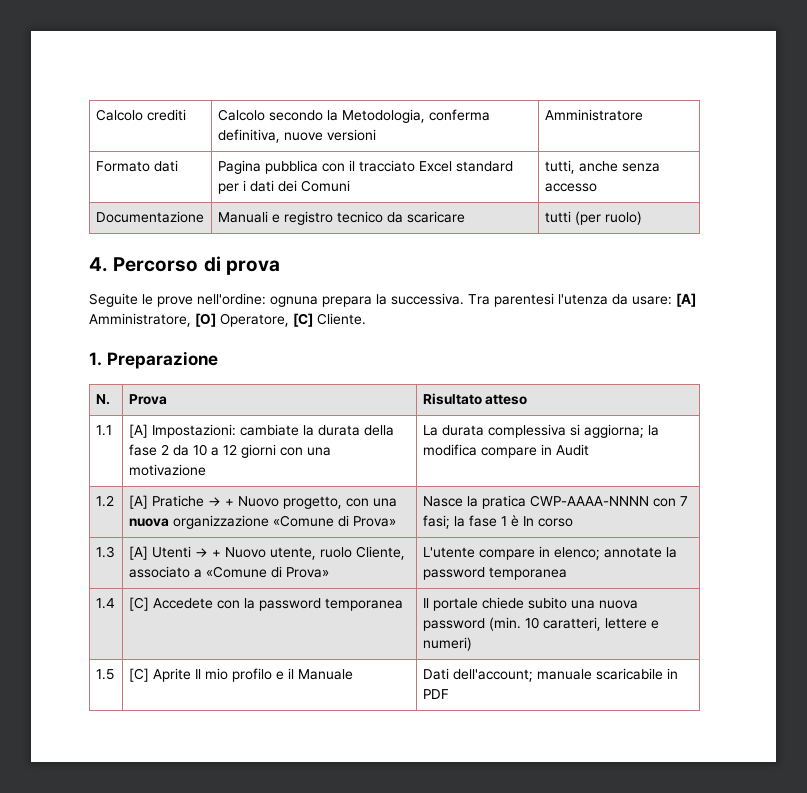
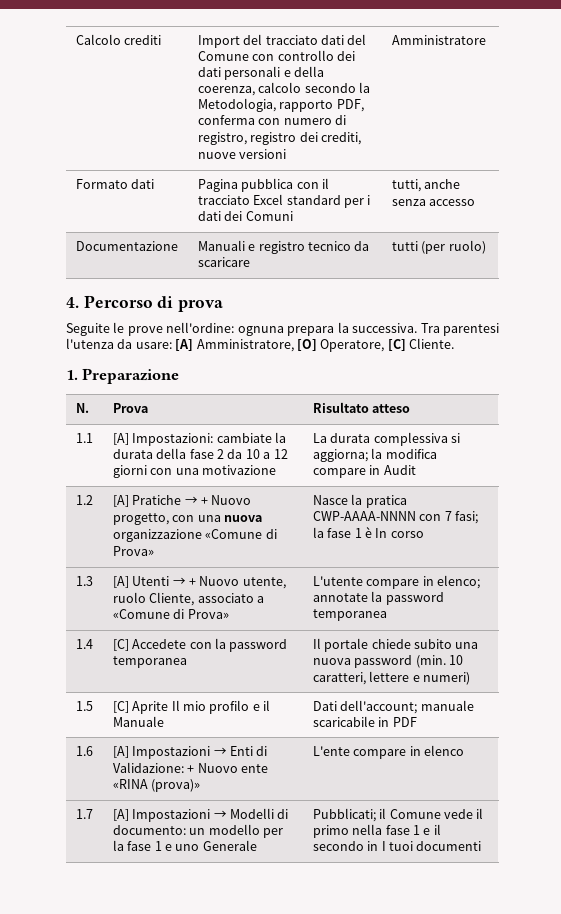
[217,109,490,123] [217,129,280,143] Calcolo secondo la Metodologia, conferma definitiva, -> [197,34,367,48] [197,50,356,61] [197,66,325,80] [197,82,371,96] [197,98,364,112] [197,115,347,125] [197,132,362,145] Import del tracciato dati del Comune con controllo dei dati personali e della coerenza, calcolo secondo la Metodologia, rapporto PDF, conferma con numero di registro, registro dei crediti,
(449, 694) none -> [75,746,93,756] [112,746,268,759] [112,762,269,773] [112,779,201,792] [312,745,465,759] [75,809,93,819] [112,808,289,822] [112,824,284,838] [112,840,257,851] [312,808,484,822] [312,824,441,838] [312,841,482,851] // 1.6 | [A] Impostazioni → Enti di Validazione: + Nuovo ente «RINA (prova)» | L'ente compare in elenco // 1.7 | [A] Impostazioni → Modelli di documento: un modello per la fase 1 e uno Generale | Pubblicati; il Comune vede il primo nella fase 1 e il secondo in I tuoi documenti

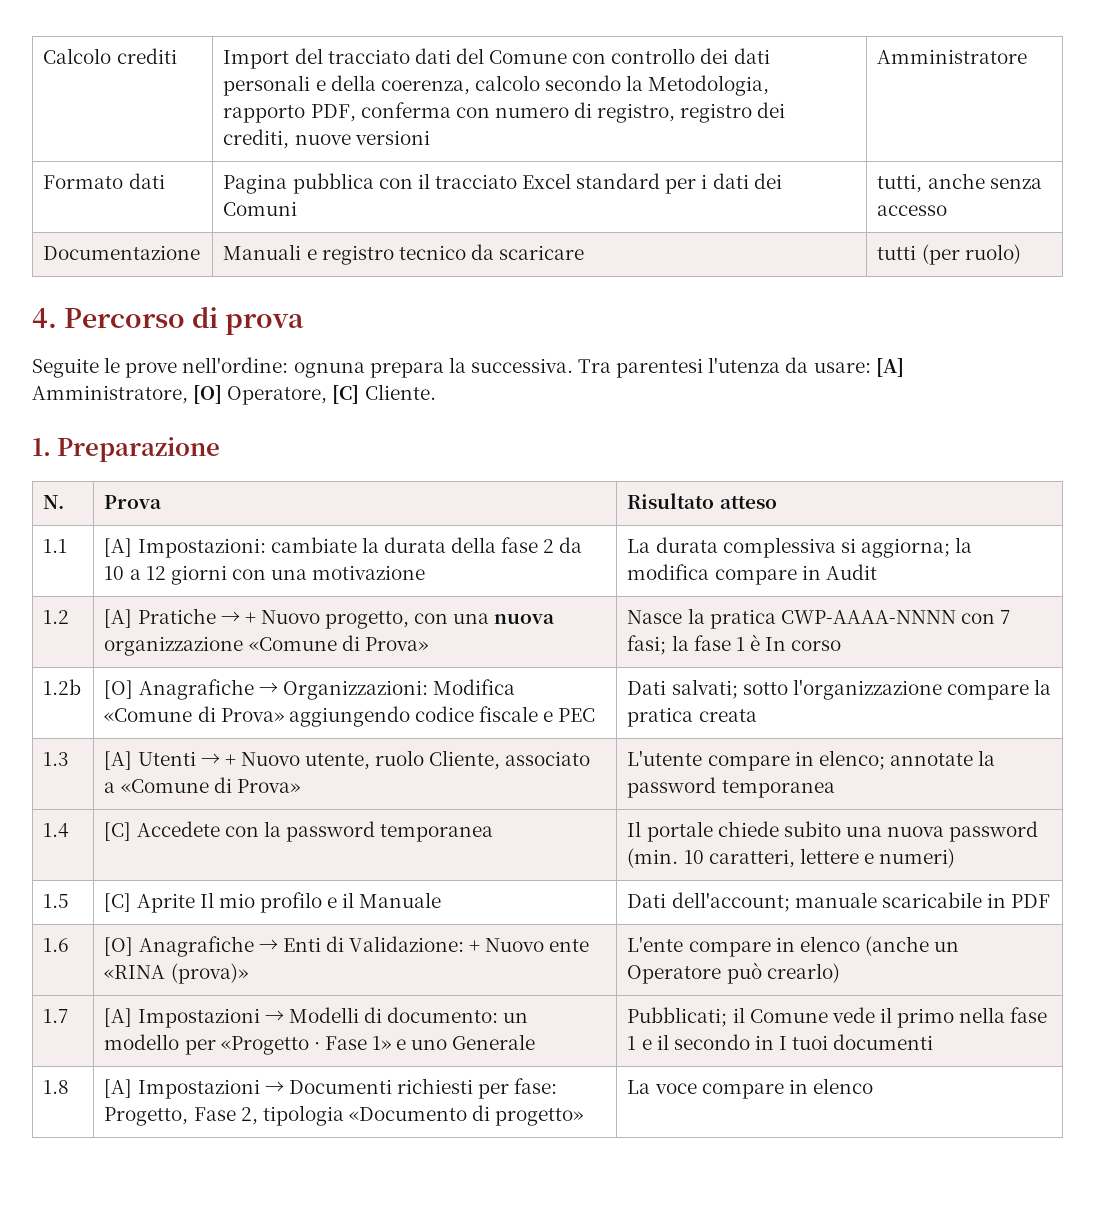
(424, 534) none -> [43,679,82,695] [104,679,515,700] [104,706,596,727] [627,679,1052,700] [627,707,757,727] // 1.2b | [O] Anagrafiche → Organizzazioni: Modifica «Comune di Prova» aggiungendo codice fiscale e PEC | Dati salvati; sotto l'organizzazione compare la pratica creata
[112,746,211,759] [A] Impostazioni -> [104,936,254,957] [O] Anagrafiche
(465, 750) none -> [864,936,960,956] [627,962,840,984] (anche un Operatore può crearlo)
[112,840,162,851] la fase 1 -> [220,1036,392,1055] «Progetto · Fase 1»
(482, 846) none -> [43,1080,70,1094] [104,1078,558,1099] [104,1105,584,1126] [627,1078,873,1099] // 1.8 | [A] Impostazioni → Documenti richiesti per fase: Progetto, Fase 2, tipologia «Documento di progetto» | La voce compare in elenco

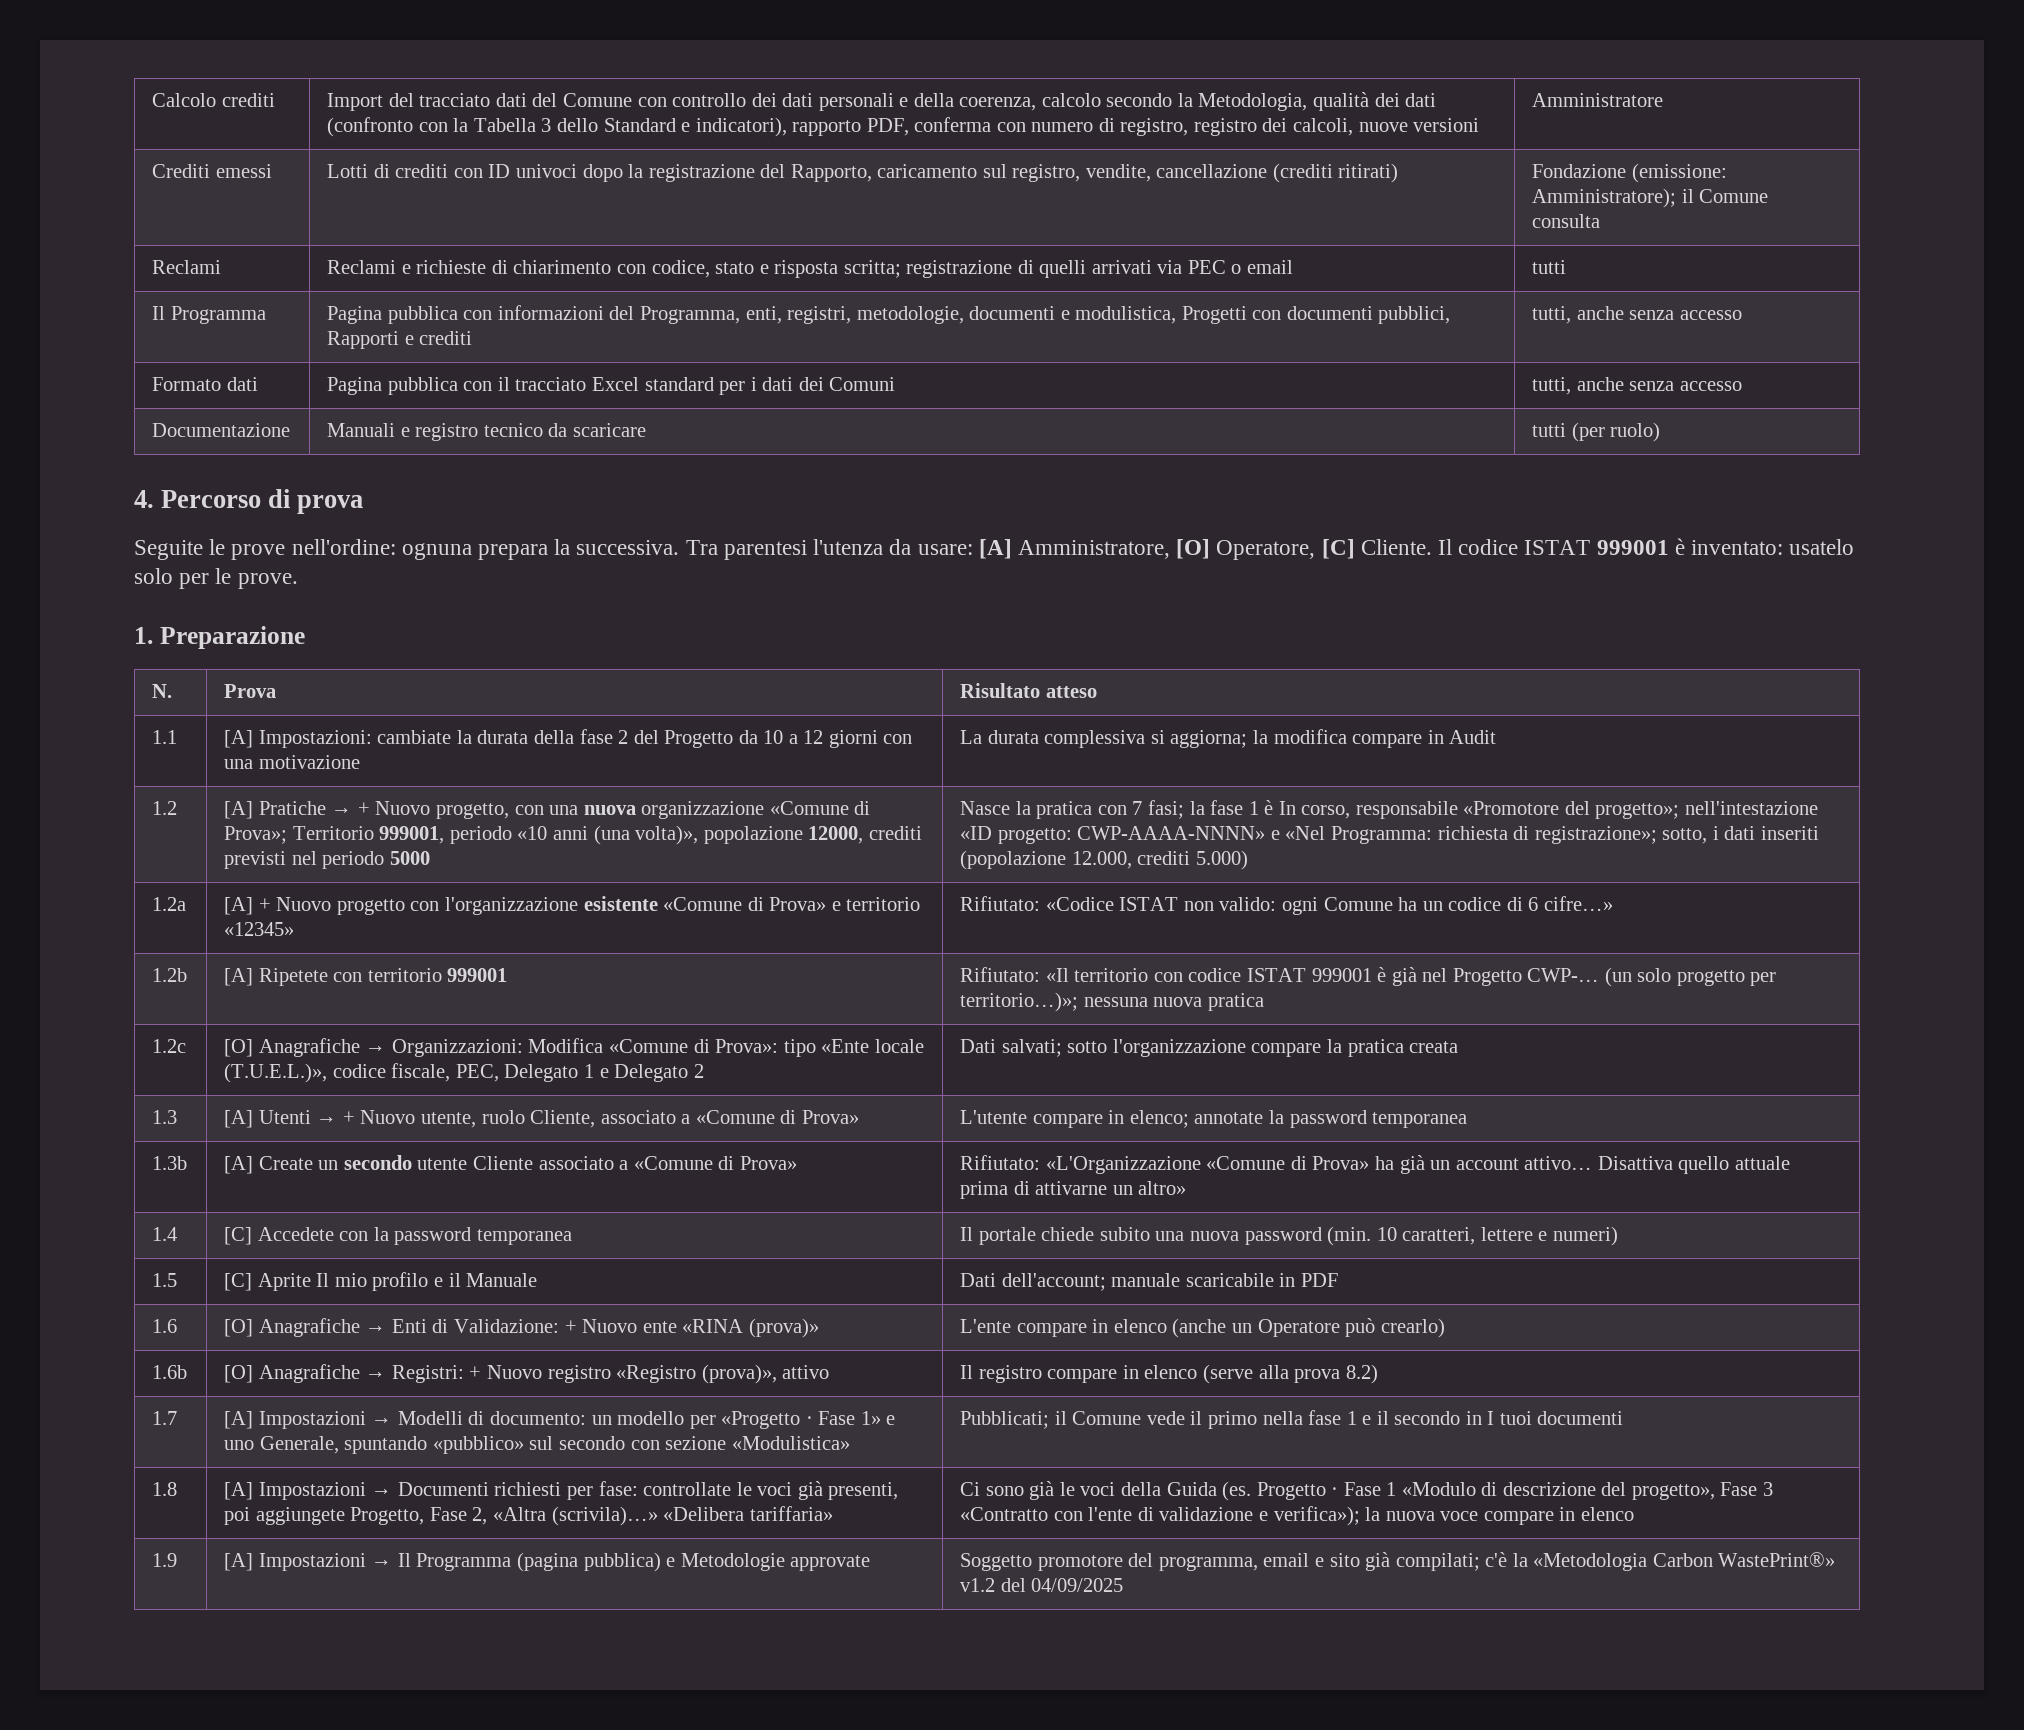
(770, 85) none -> [1312,92,1437,111] [327,117,787,137] qualità dei dati (confronto con la Tabella 3 dello Standard e indicatori),
[223,129,290,149] crediti, -> [1292,118,1353,136] calcoli,
(1028, 56) none -> [152,164,272,178] [327,163,1399,183] [1532,163,1727,183] [1532,188,1769,208] [1532,214,1601,228] [152,260,222,274] [327,260,1293,278] [1532,260,1567,274] [152,306,266,324] [327,305,1451,324] [327,331,473,349] [1532,306,1742,324] // Crediti emessi | Lotti di crediti con ID univoci dopo la registrazione del Rapporto, caricamento sul registro, vendite, cancellazione (crediti ritirati) | Fondazione (emissione: Amministratore); il Comune consulta // Reclami | Reclami e richieste di chiarimento con codice, stato e risposta scritta; registrazione di quelli arrivati via PEC o email | tutti // Il Programma | Pagina pubblica con informazioni del Programma, enti, registri, metodologie, documenti e modulistica, Progetti con documenti pubblici, Rapporti e crediti | tutti, anche senza accesso
(436, 392) none -> [1437,538,1855,555] [134,568,298,589] Il codice ISTAT 999001 è inventato: usatelo solo per le prove.
(555, 546) none -> [633,730,734,748] del Progetto
[364,637,428,651] Prova» -> [224,825,922,845] [224,851,430,869] Prova»; Territorio 999001, periodo «10 anni (una volta)», popolazione 12000, crediti previsti nel periodo 5000
[780,610,956,624] CWP-AAAA-NNNN -> (1093, 810) none
[791,640,842,651] [43,679,82,695] corso // 1.2b -> [1301,801,1818,819] [960,826,1819,844] [960,850,1248,870] [152,897,187,911] [224,896,921,915] [224,922,295,936] [960,896,1613,915] [152,968,188,982] [224,968,508,986] [960,967,1777,987] [960,992,1264,1012] [152,1039,187,1053] corso, responsabile «Promotore del progetto»; nell'intestazione «ID progetto: CWP-AAAA-NNNN» e «Nel Programma: richiesta di registrazione»; sotto, i dati inseriti (popolazione 12.000, crediti 5.000) // 1.2a | [A] + Nuovo progetto con l'organizzazione esistente «Comune di Prova» e territorio «12345» | Rifiutato: «Codice ISTAT non valido: ogni Comune ha un codice di 6 cifre…» // 1.2b | [A] Ripetete con territorio 999001 | Rifiutato: «Il territorio con codice ISTAT 999001 è già nel Progetto CWP-… (un solo progetto per territorio…)»; nessuna nuova pratica // 1.2c
[220,706,596,727] Prova» aggiungendo codice fiscale e PEC -> [715,1039,924,1057] [224,1063,704,1083] Prova»: tipo «Ente locale (T.U.E.L.)», codice fiscale, PEC, Delegato 1 e Delegato 2
(835, 789) none -> [152,1156,188,1170] [224,1155,797,1174] [960,1155,1790,1174] [960,1181,1187,1199] // 1.3b | [A] Create un secondo utente Cliente associato a «Comune di Prova» | Rifiutato: «L'Organizzazione «Comune di Prova» ha già un account attivo… Disattiva quello attuale prima di attivarne un altro»
(840, 973) none -> [152,1365,188,1379] [224,1364,830,1384] [960,1364,1378,1384] // 1.6b | [O] Anagrafiche → Registri: + Nuovo registro «Registro (prova)», attivo | Il registro compare in elenco (serve alla prova 8.2)
[452,1034,536,1050] Generale -> [259,1436,850,1454] Generale, spuntando «pubblico» sul secondo con sezione «Modulistica»
[104,1105,584,1126] [627,1078,873,1099] Progetto, Fase 2, tipologia «Documento di progetto» | La voce compare in elenco -> [643,1481,899,1500] [224,1506,833,1526] [960,1481,1773,1501] [960,1506,1634,1526] [152,1553,178,1567] [224,1552,871,1572] [960,1552,1836,1571] [960,1578,1124,1592] controllate le voci già presenti, poi aggiungete Progetto, Fase 2, «Altra (scrivila)…» «Delibera tariffaria» | Ci sono già le voci della Guida (es. Progetto · Fase 1 «Modulo di descrizione del progetto», Fase 3 «Contratto con l'ente di validazione e verifica»); la nuova voce compare in elenco // 1.9 | [A] Impostazioni → Il Programma (pagina pubblica) e Metodologie approvate | Soggetto promotore del programma, email e sito già compilati; c'è la «Metodologia Carbon WastePrint®» v1.2 del 04/09/2025

